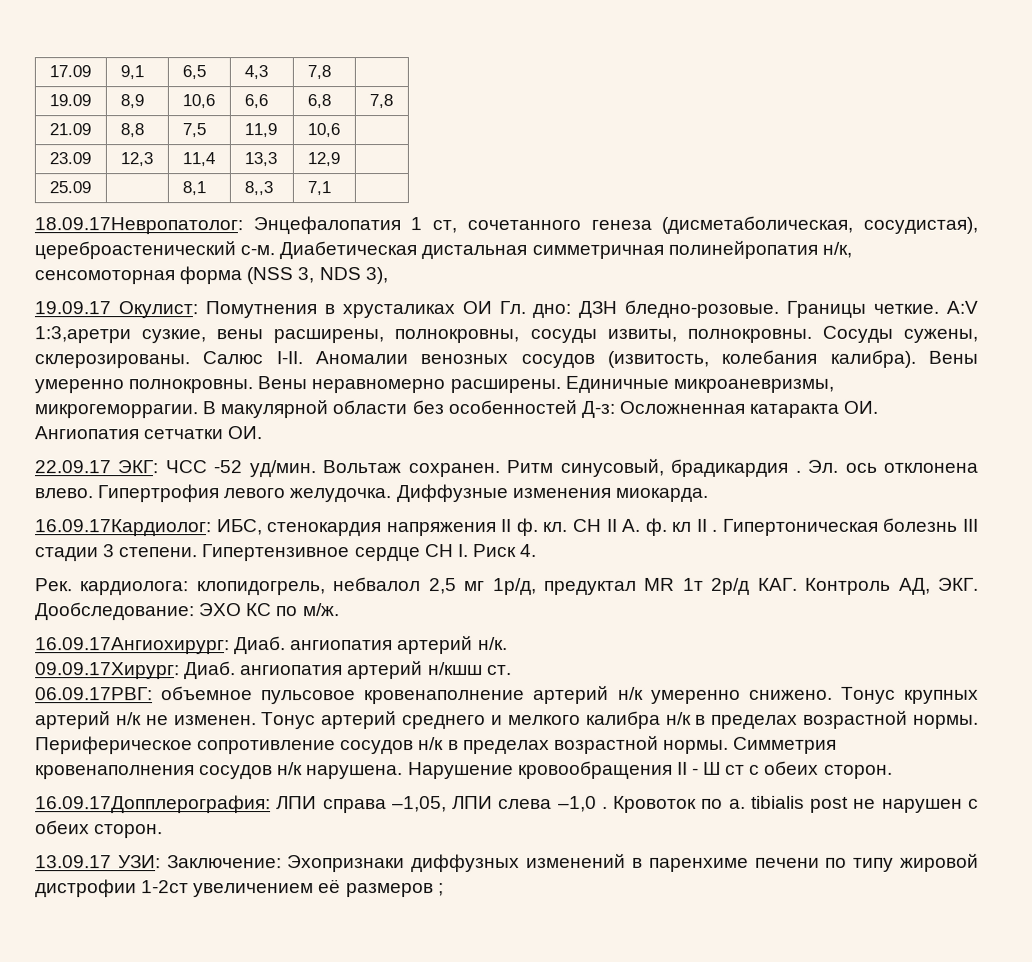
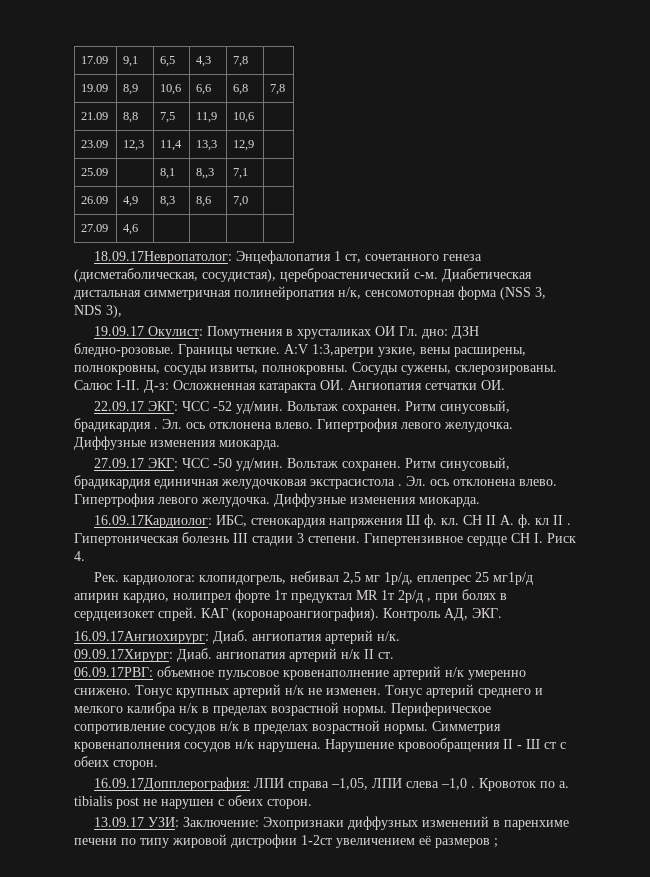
(331, 188) none -> [81,196,109,204] [123,196,139,207] [160,196,176,207] [196,196,212,207] [233,196,249,207] [81,224,109,232] [123,224,139,235] // 26.09 | 4,9 | 8,3 | 8,6 | 7,0 | // 27.09 | 4,6 | | | |
[141,329,207,344] сузкие, -> [378,347,416,357] узкие,
[315,349,979,368] [34,375,834,394] [34,399,577,419] Аномалии венозных сосудов (извитость, колебания калибра). Вены умеренно полнокровны. Вены неравномерно расширены. Единичные микроаневризмы, микрогеморрагии. В макулярной области без особенностей -> (140, 385) none
(709, 494) none -> [93,457,510,471] [74,475,557,489] [74,493,480,507] // 27.09.17 ЭКГ: ЧСС -50 уд/мин. Вольтаж сохранен. Ритм синусовый, брадикардия единичная желудочковая экстрасистола . Эл. ось отклонена влево. Гипертрофия левого желудочка. Диффузные изменения миокарда.
[501,519,513,533] II -> [405,515,420,525] Ш
[333,577,422,592] небвалол -> [289,571,339,582] небивал
[544,577,980,595] [35,602,340,621] предуктал MR 1т 2р/д КАГ. Контроль АД, ЭКГ. Дообследование: ЭХО КС по м/ж. -> [416,572,533,585] [74,589,507,603] [74,607,502,621] еплепрес 25 мг1р/д апирин кардио, нолипрел форте 1т предуктал MR 1т 2р/д , при болях в сердцеизокет спрей. КАГ (коронароангиография). Контроль АД, ЭКГ.
[427,662,483,676] н/кшш -> [341,649,374,659] н/к II

